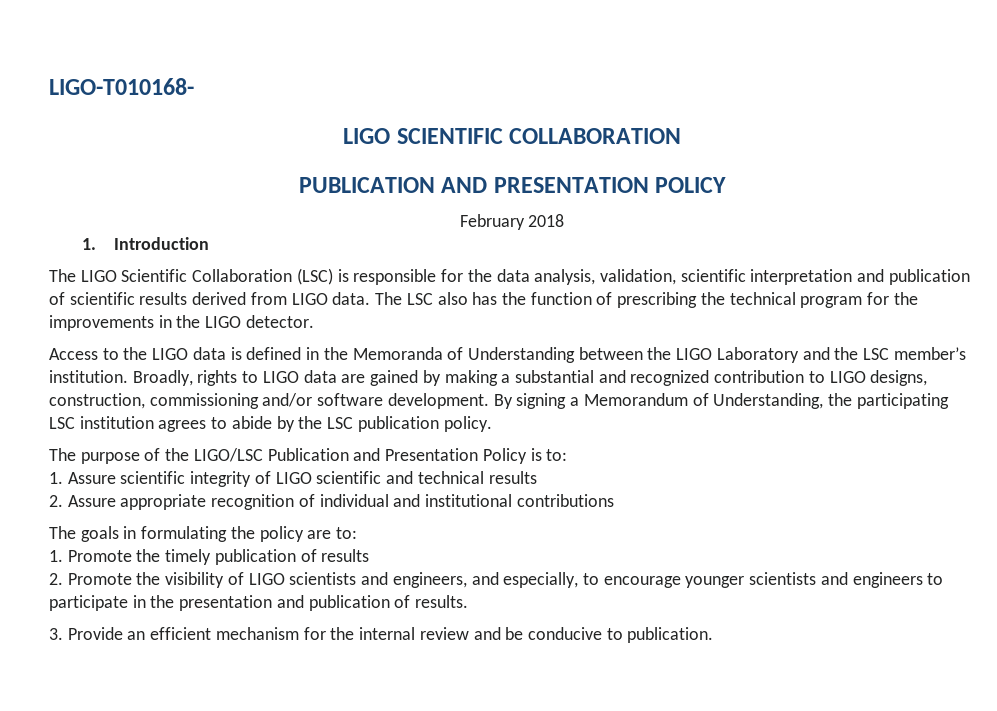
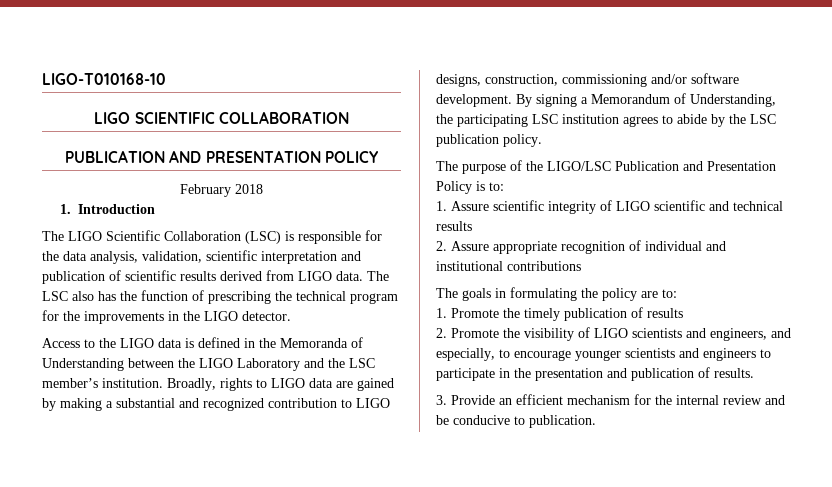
[49,78,194,95] LIGO-T010168- -> [42,73,166,85] LIGO-T010168-10

